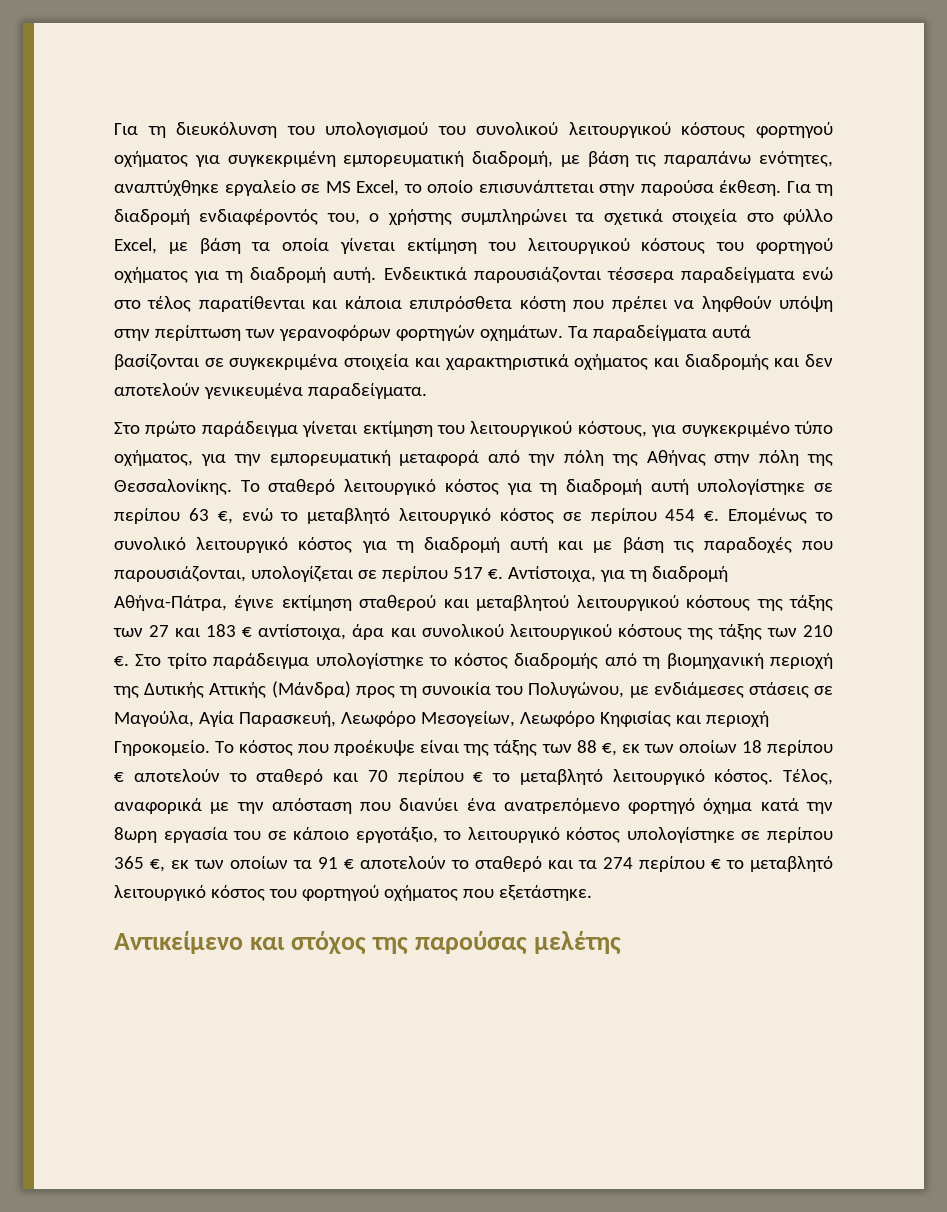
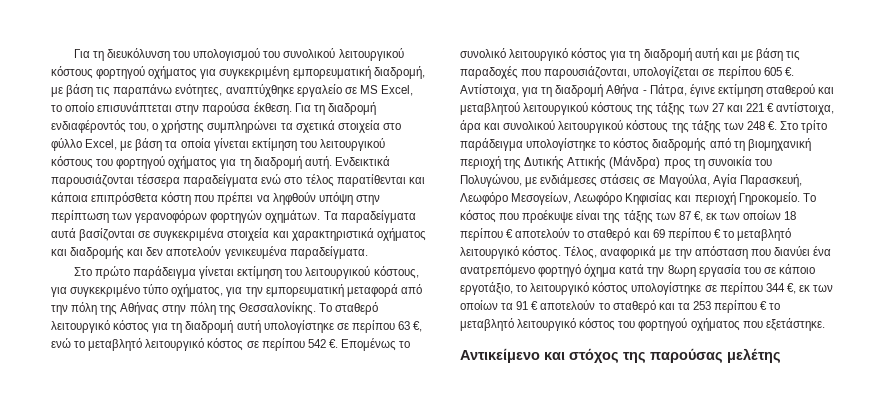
[665,509,696,521] 454 -> [307,339,326,348] 542
[452,567,483,579] 517 -> [763,67,782,76] 605
[114,595,227,611] Αθήνα-Πάτρα, -> [606,84,687,97] Αθήνα - Πάτρα,
[206,624,237,637] 183 -> [745,103,764,112] 221
[802,625,833,637] 210 -> [746,121,765,130] 248
[576,740,597,753] 88 -> [678,211,691,220] 87
[367,770,388,782] 70 -> [652,229,665,238] 69
[114,856,144,869] 365 -> [765,283,785,292] 344
[603,857,633,869] 274 -> [692,301,711,310] 253

